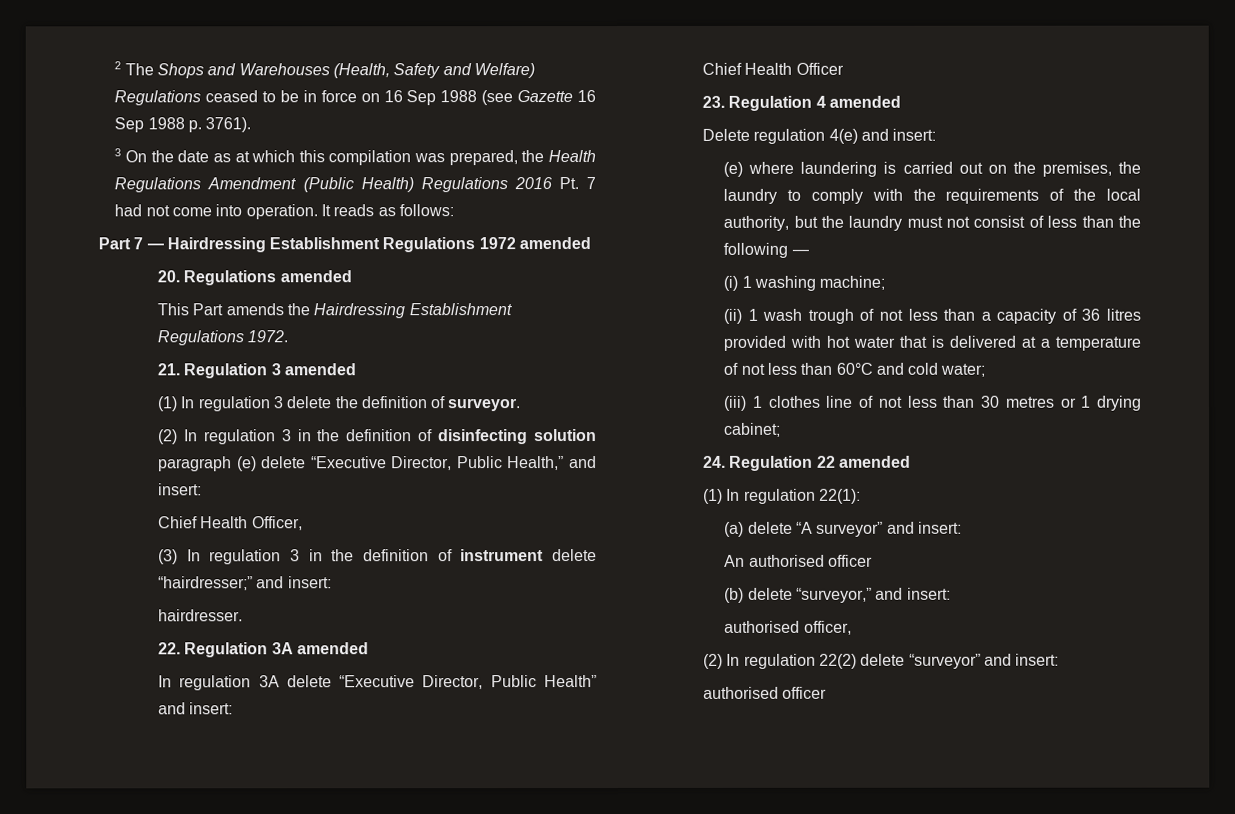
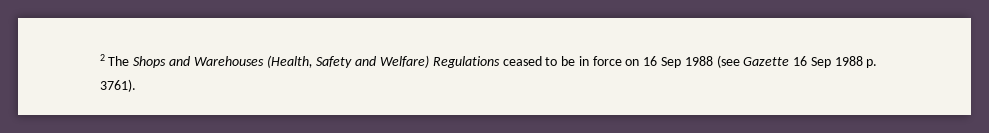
[114,148,596,166] [114,177,596,193] [114,204,454,220] [97,237,592,253] [156,270,352,286] [156,303,512,319] [156,330,289,346] [156,363,356,379] [156,396,522,412] [157,429,598,445] [157,456,597,472] [157,483,202,496] [157,516,303,531] [157,549,597,565] [157,576,332,591] [157,609,243,622] [157,642,369,658] [157,675,597,691] [157,702,234,715] [701,62,844,75] [701,95,901,111] [701,128,937,144] [723,161,1141,177] [723,188,1141,204] [723,215,1141,231] [723,242,809,258] [723,275,886,291] [723,308,1141,324] [723,335,1141,351] [723,362,986,377] [723,395,1142,411] [724,422,782,437] [702,455,911,471] [702,488,861,504] [724,521,962,537] [724,554,873,567] [724,587,951,603] [724,620,852,635] [702,653,1060,669] [702,686,828,699] // 3 On the date as at which this compilation was prepared, the Health Regulations Amendment (Public Health) Regulations 2016 Pt. 7 had not come into operation. It reads as follows: // Part 7 — Hairdressing Establishment Regulations 1972 amended // 20. Regulations amended // This Part amends the Hairdressing Establishment Regulations 1972. // 21. Regulation 3 amended // (1) In regulation 3 delete the definition of surveyor. // (2) In regulation 3 in the definition of disinfecting solution paragraph (e) delete “Executive Director, Public Health,” and insert: // Chief Health Officer, // (3) In regulation 3 in the definition of instrument delete “hairdresser;” and insert: // hairdresser. // 22. Regulation 3A amended // In regulation 3A delete “Executive Director, Public Health” and insert: // Chief Health Officer // 23. Regulation 4 amended // Delete regulation 4(e) and insert: // (e) where laundering is carried out on the premises, the laundry to comply with the requirements of the local authority, but the laundry must not consist of less than the following — // (i) 1 washing machine; // (ii) 1 wash trough of not less than a capacity of 36 litres provided with hot water that is delivered at a temperature of not less than 60°C and cold water; // (iii) 1 clothes line of not less than 30 metres or 1 drying cabinet; // 24. Regulation 22 amended // (1) In regulation 22(1): // (a) delete “A surveyor” and insert: // An authorised officer // (b) delete “surveyor,” and insert: // authorised officer, // (2) In regulation 22(2) delete “surveyor” and insert: // authorised officer -> (136, 85) none

